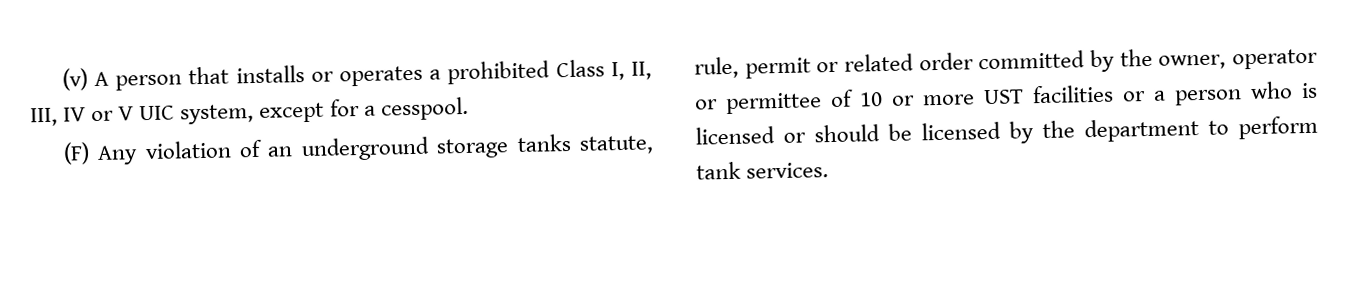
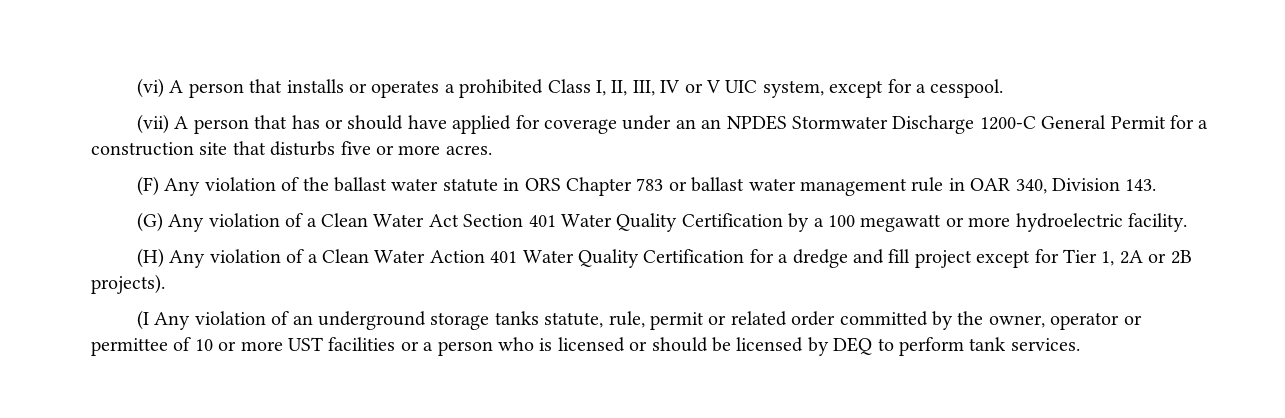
[61,68,88,91] (v) -> [136,78,164,98] (vi)
[62,142,90,165] (F) -> [136,114,1209,134] [91,141,492,156] [136,176,1157,196] [136,212,1187,232] [136,248,1192,268] [91,274,165,294] [136,310,149,330] (vii) A person that has or should have applied for coverage under an an NPDES Stormwater Discharge 1200-C General Permit for a construction site that disturbs five or more acres. // (F) Any violation of the ballast water statute in ORS Chapter 783 or ballast water management rule in OAR 340, Division 143. // (G) Any violation of a Clean Water Act Section 401 Water Quality Certification by a 100 megawatt or more hydroelectric facility. // (H) Any violation of a Clean Water Action 401 Water Quality Certification for a dredge and fill project except for Tier 1, 2A or 2B projects). // (I
[1042,118,1199,143] the department -> [833,337,873,355] DEQ

